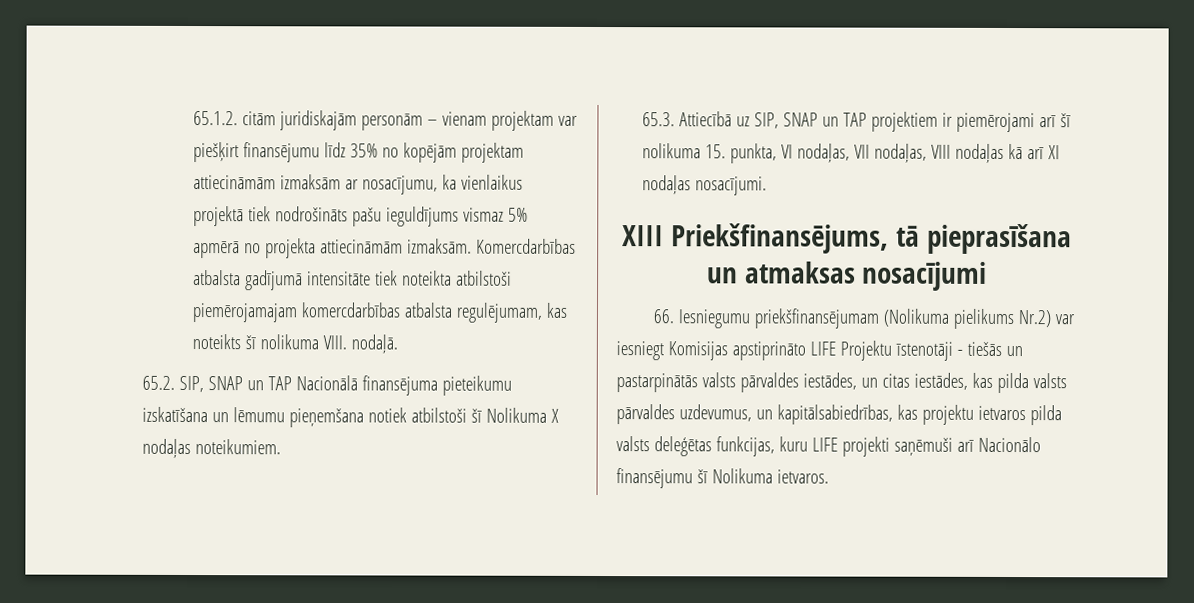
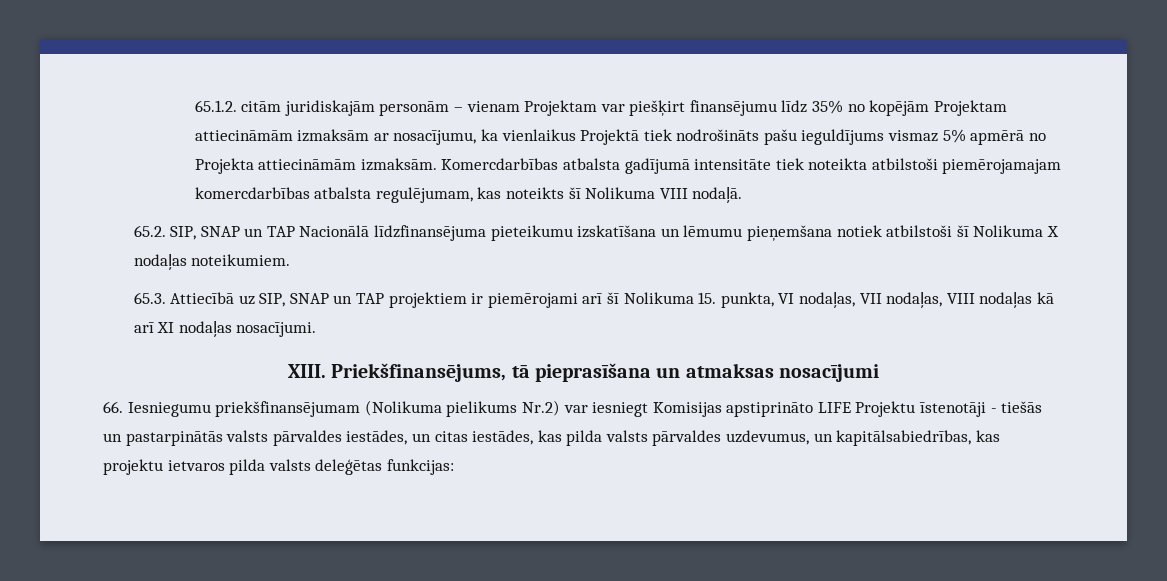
[491,110,555,131] projektam -> [524,100,598,116] Projektam
[461,142,525,163] projektam -> [933,100,1007,116] Projektam
[193,206,245,227] projektā -> [580,129,640,145] Projektā
[265,238,317,259] projekta -> [194,158,254,174] Projekta
[260,334,348,350] nolikuma VIII. -> [585,187,688,199] Nolikuma VIII
[362,375,439,396] finansējuma -> [374,225,487,241] līdzfinansējuma
[642,143,702,159] nolikuma -> [623,292,694,304] Nolikuma
[622,225,665,247] XIII -> [288,364,327,378] XIII.
[715,436,1041,457] [616,468,829,489] funkcijas, kuru LIFE projekti saņēmuši arī Nacionālo finansējumu šī Nolikuma ietvaros. -> [386,459,454,475] funkcijas:

